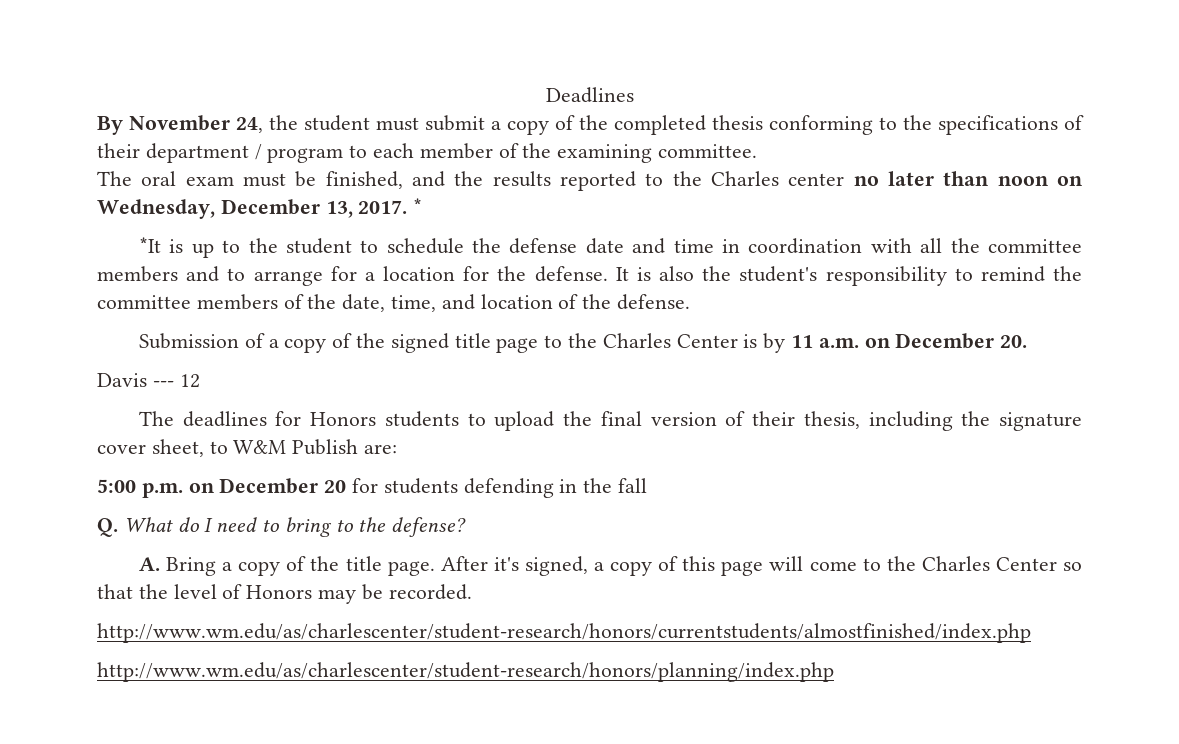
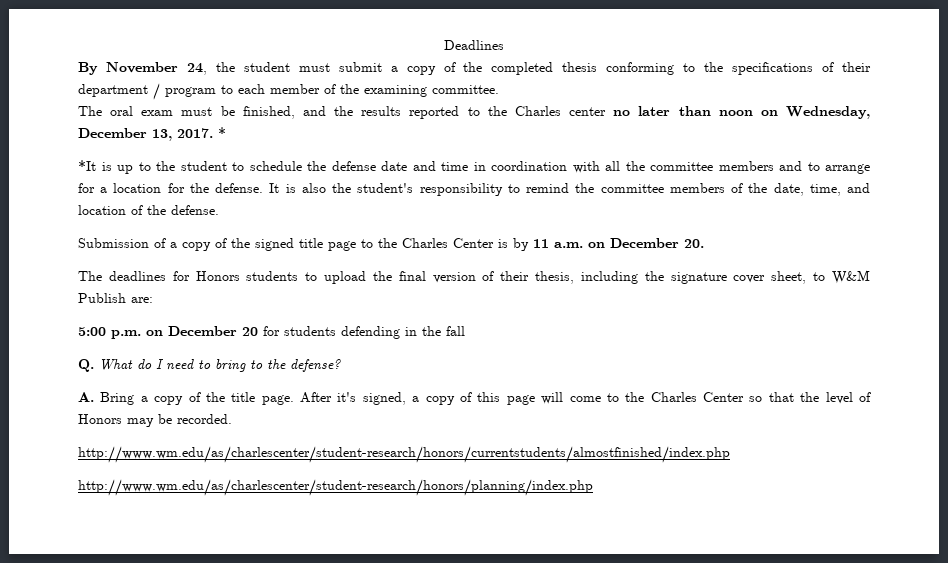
[97,373,200,388] // Davis --- 12 -> (704, 243) none

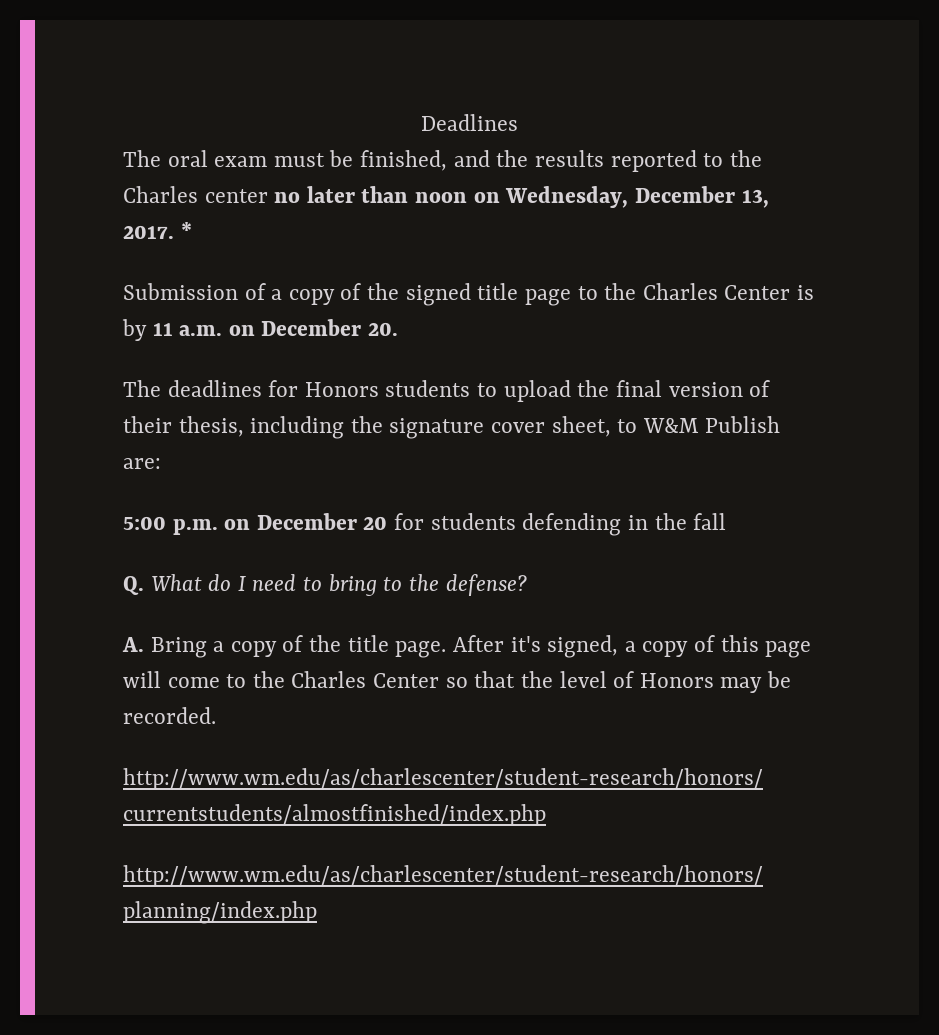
[78,62,872,75] [78,83,499,100] // By November 24, the student must submit a copy of the completed thesis conforming to the specifications of their department / program to each member of the examining committee. -> (518, 122) none
[78,160,870,174] [78,183,870,196] [78,205,219,215] // *It is up to the student to schedule the defense date and time in coordination with all the committee members and to arrange for a location for the defense. It is also the student's responsibility to remind the committee members of the date, time, and location of the defense. -> (192, 230) none

